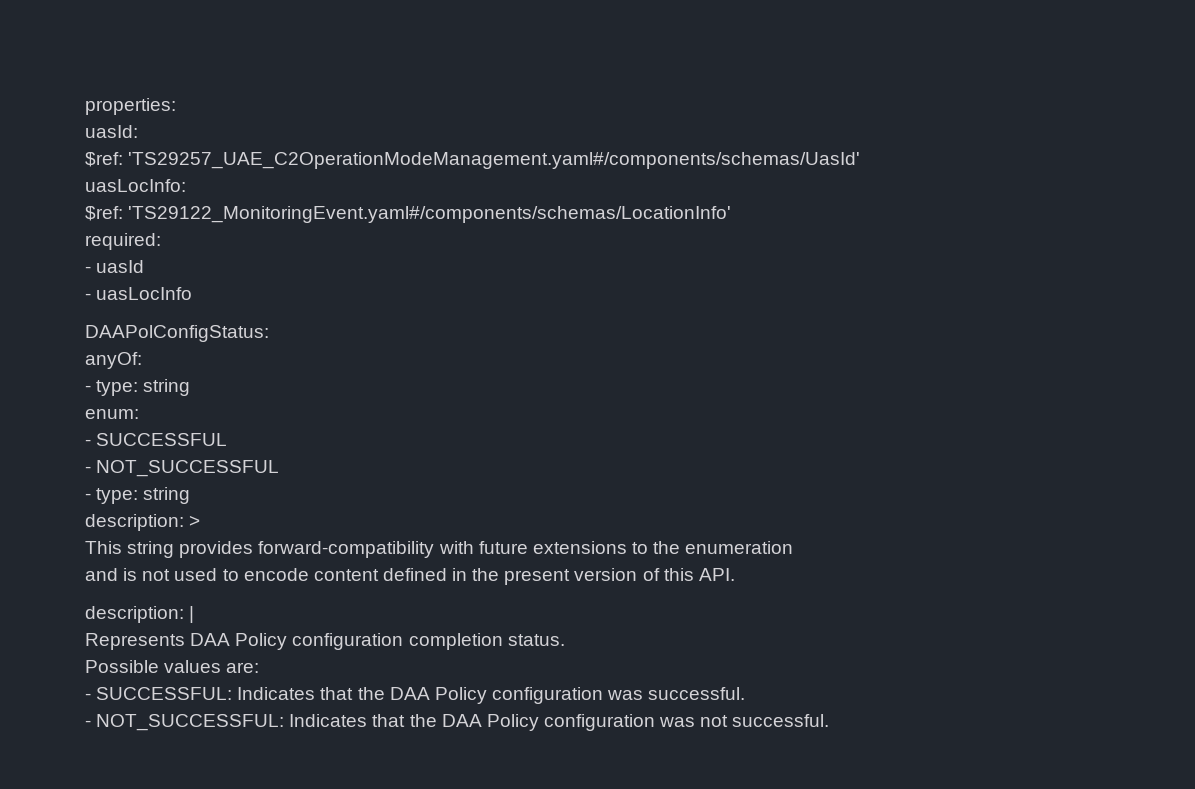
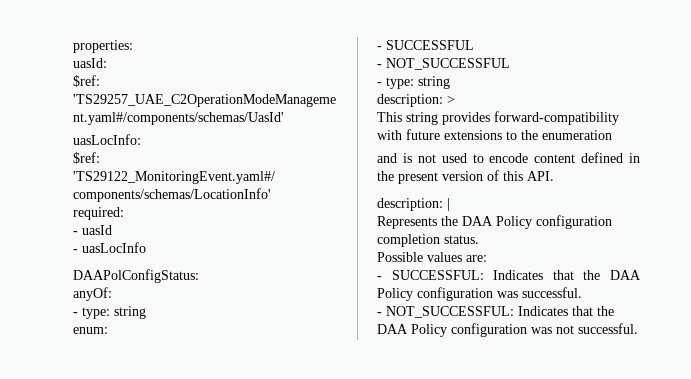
(185, 641) none -> [441,216,458,226] the

